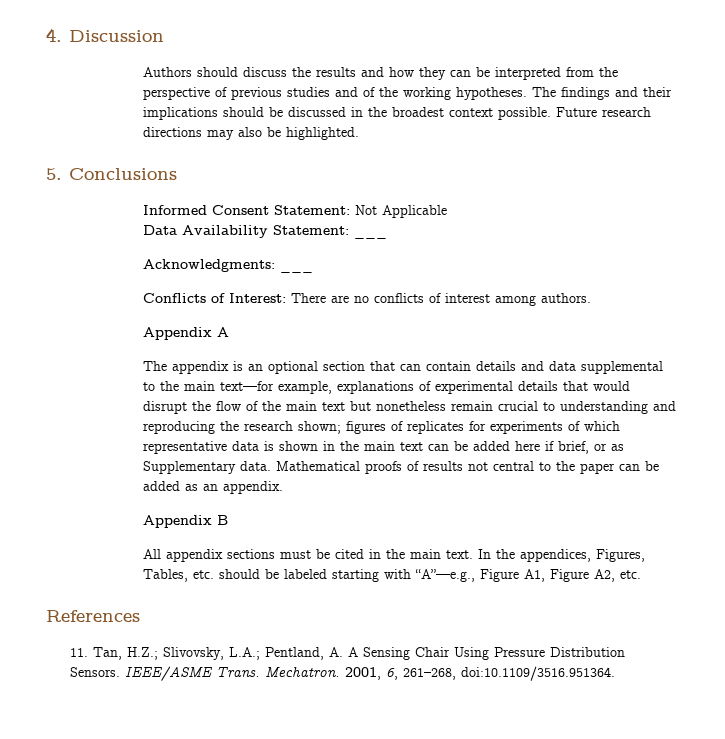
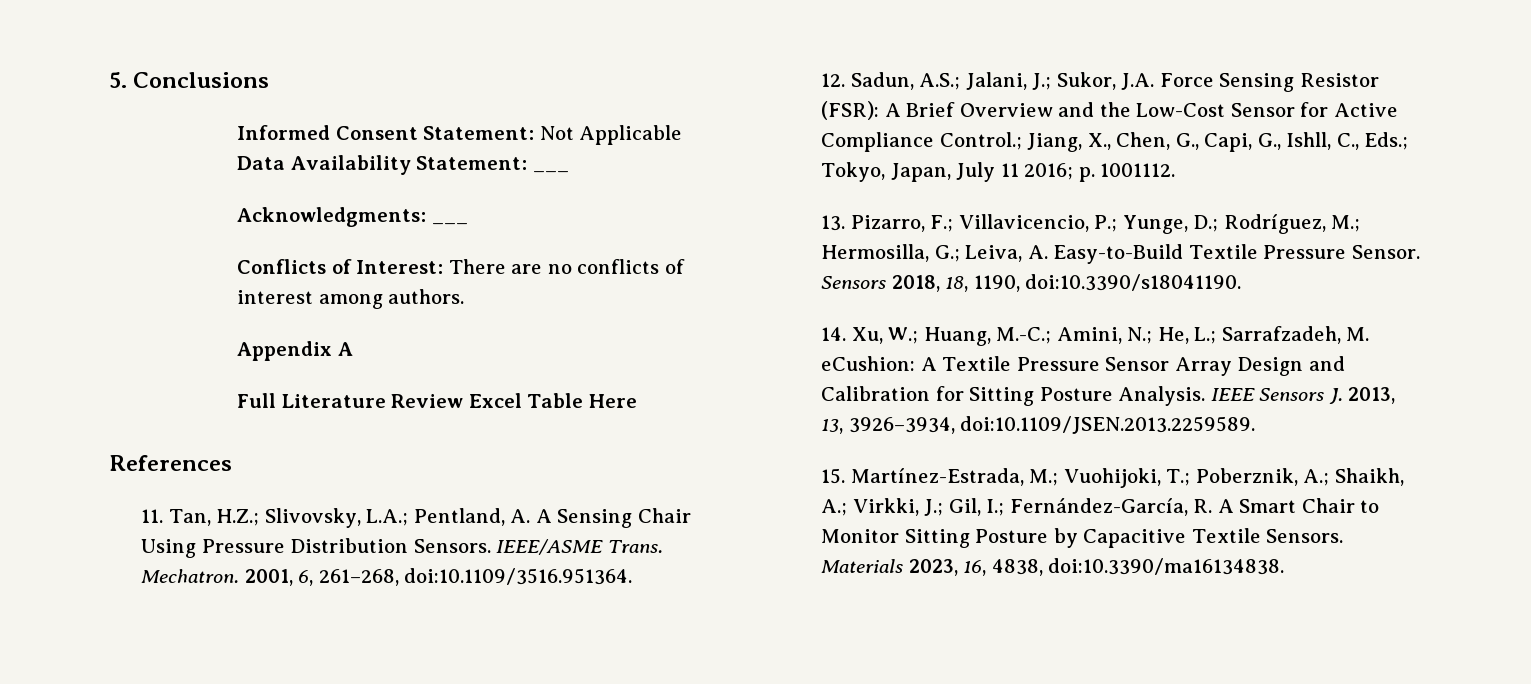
[46,28,164,42] [143,67,619,80] [143,87,673,100] [143,107,652,120] [143,127,360,140] 4. Discussion // Authors should discuss the results and how they can be interpreted from the perspective of previous studies and of the working hypotheses. The findings and their implications should be discussed in the broadest context possible. Future research directions may also be highlighted. // -> (109, 80) none
[143,361,664,374] [143,381,631,394] [143,401,677,414] [143,421,621,434] [143,441,625,454] [143,461,660,474] [143,481,284,494] [143,515,229,528] [143,549,646,562] [143,569,642,582] The appendix is an optional section that can contain details and data supplemental to the main text—for example, explanations of experimental details that would disrupt the flow of the main text but nonetheless remain crucial to understanding and reproducing the research shown; figures of replicates for experiments of which representative data is shown in the main text can be added here if brief, or as Supplementary data. Mathematical proofs of results not central to the paper can be added as an appendix. // Appendix B // All appendix sections must be cited in the main text. In the appendices, Figures, Tables, etc. should be labeled starting with “A”—e.g., Figure A1, Figure A2, etc. -> [237,393,637,408] Full Literature Review Excel Table Here
(616, 673) none -> [821,72,1379,92] [821,101,1398,120] [821,132,1409,152] [821,162,1176,182] [821,214,1361,234] [821,244,1420,264] [821,274,1242,292] [821,326,1370,346] [821,356,1345,376] [821,386,1396,406] [821,416,1256,434] [821,468,1404,488] [821,498,1380,516] [821,528,1344,548] [821,558,1285,576] // 12. Sadun, A.S.; Jalani, J.; Sukor, J.A. Force Sensing Resistor (FSR): A Brief Overview and the Low-Cost Sensor for Active Compliance Control.; Jiang, X., Chen, G., Capi, G., Ishll, C., Eds.; Tokyo, Japan, July 11 2016; p. 1001112. // 13. Pizarro, F.; Villavicencio, P.; Yunge, D.; Rodríguez, M.; Hermosilla, G.; Leiva, A. Easy-to-Build Textile Pressure Sensor. Sensors 2018, 18, 1190, doi:10.3390/s18041190. // 14. Xu, W.; Huang, M.-C.; Amini, N.; He, L.; Sarrafzadeh, M. eCushion: A Textile Pressure Sensor Array Design and Calibration for Sitting Posture Analysis. IEEE Sensors J. 2013, 13, 3926–3934, doi:10.1109/JSEN.2013.2259589. // 15. Martínez-Estrada, M.; Vuohijoki, T.; Poberznik, A.; Shaikh, A.; Virkki, J.; Gil, I.; Fernández-García, R. A Smart Chair to Monitor Sitting Posture by Capacitive Textile Sensors. Materials 2023, 16, 4838, doi:10.3390/ma16134838.

